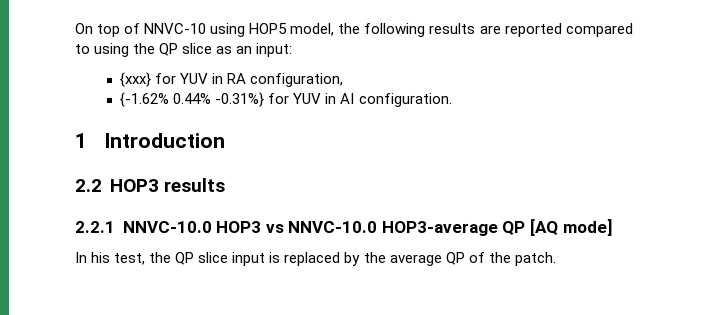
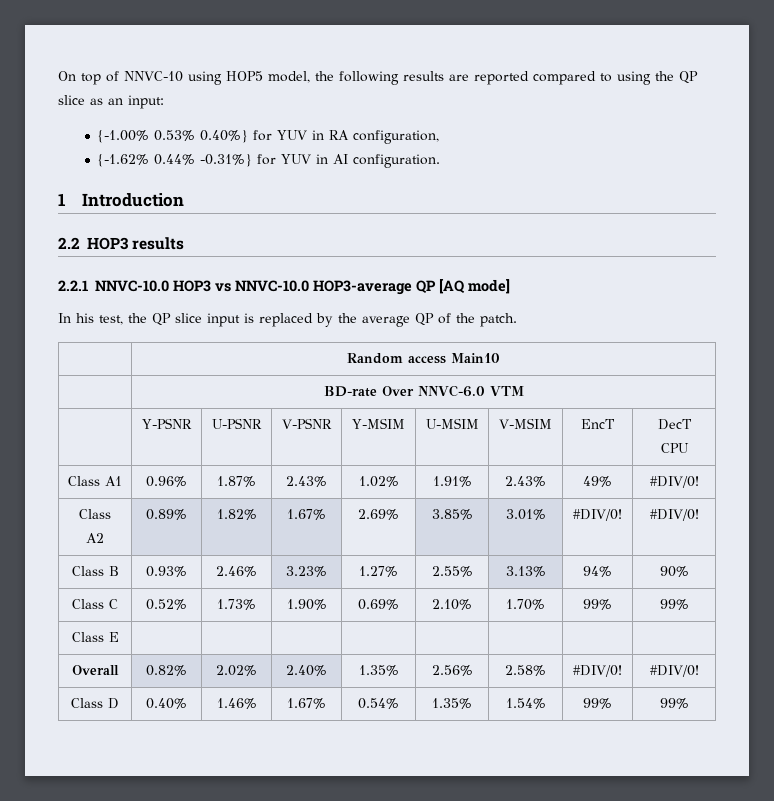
[120,72,152,87] {xxx} -> [97,130,249,143] {-1.00% 0.53% 0.40%}
(556, 259) none -> [347,353,500,364] [323,385,524,397] [142,418,192,429] [212,418,262,429] [282,418,332,429] [352,418,405,429] [425,418,479,429] [499,418,552,429] [581,419,615,429] [657,419,692,430] [660,443,689,453] [68,476,122,486] [146,476,187,487] [217,476,256,487] [286,476,327,487] [358,476,399,487] [432,476,472,487] [505,476,546,487] [583,476,612,487] [649,476,699,488] [79,509,111,519] [86,533,104,543] [146,509,187,520] [216,509,257,520] [287,509,326,520] [358,509,399,520] [431,509,473,520] [505,509,546,520] [573,509,622,521] [649,509,699,521] [71,566,119,576] [146,566,187,577] [216,566,257,577] [286,566,327,577] [359,566,398,577] [431,566,473,577] [505,566,546,577] [583,566,612,577] [659,566,689,577] [72,599,118,609] [146,599,187,610] [217,599,256,610] [286,599,327,610] [358,599,399,610] [432,599,472,610] [506,599,545,610] [583,599,612,610] [659,599,689,610] [71,632,119,642] [72,665,119,675] [146,665,187,676] [216,665,257,676] [286,665,327,676] [358,665,399,676] [431,665,473,676] [505,665,546,676] [573,665,622,677] [649,665,699,677] [71,698,119,709] [146,698,187,709] [216,698,257,709] [287,698,326,709] [358,698,399,709] [432,698,472,709] [505,698,546,709] [583,698,612,709] [659,698,689,709] // | Random access Main10 // | BD-rate Over NNVC-6.0 VTM // | Y-PSNR | U-PSNR | V-PSNR | Y-MSIM | U-MSIM | V-MSIM | EncT | DecT CPU // Class A1 | 0.96% | 1.87% | 2.43% | 1.02% | 1.91% | 2.43% | 49% | #DIV/0! // Class A2 | 0.89% | 1.82% | 1.67% | 2.69% | 3.85% | 3.01% | #DIV/0! | #DIV/0! // Class B | 0.93% | 2.46% | 3.23% | 1.27% | 2.55% | 3.13% | 94% | 90% // Class C | 0.52% | 1.73% | 1.90% | 0.69% | 2.10% | 1.70% | 99% | 99% // Class E | | | | | | | | // Overall | 0.82% | 2.02% | 2.40% | 1.35% | 2.56% | 2.58% | #DIV/0! | #DIV/0! // Class D | 0.40% | 1.46% | 1.67% | 0.54% | 1.35% | 1.54% | 99% | 99%

